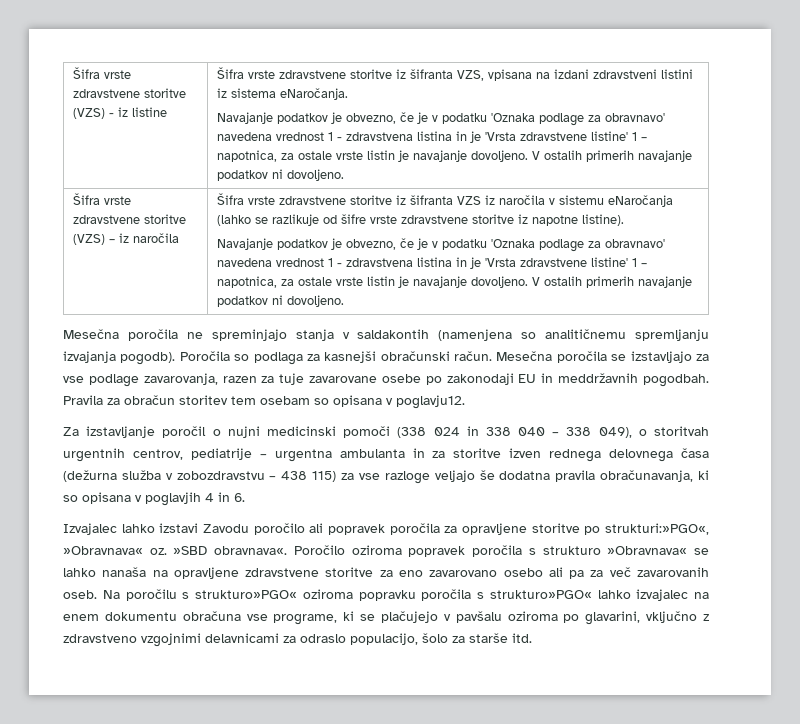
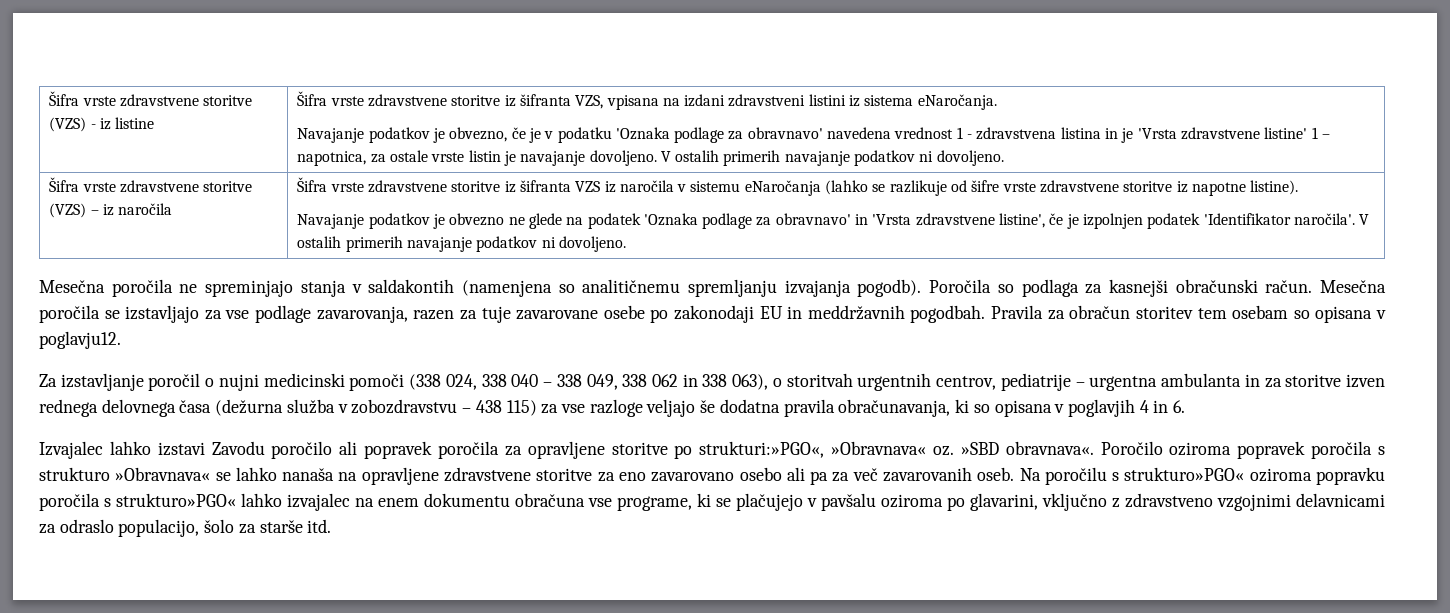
[346,238,666,252] [217,257,648,269] [217,276,529,288] obvezno, če je v podatku 'Oznaka podlage za obravnavo' navedena vrednost 1 - zdravstvena listina in je 'Vrsta zdravstvene listine' 1 – napotnica, za ostale vrste listin je navajanje dovoljeno. -> [449,213,1355,229] obvezno ne glede na podatek 'Oznaka podlage za obravnavo' in 'Vrsta zdravstvene listine', če je izpolnjen podatek 'Identifikator naročila'.
[433,426,479,436] 024 in -> [445,374,477,390] 024,
[598,427,632,438] 049), -> [586,374,769,390] 049, 338 062 in 338 063),

